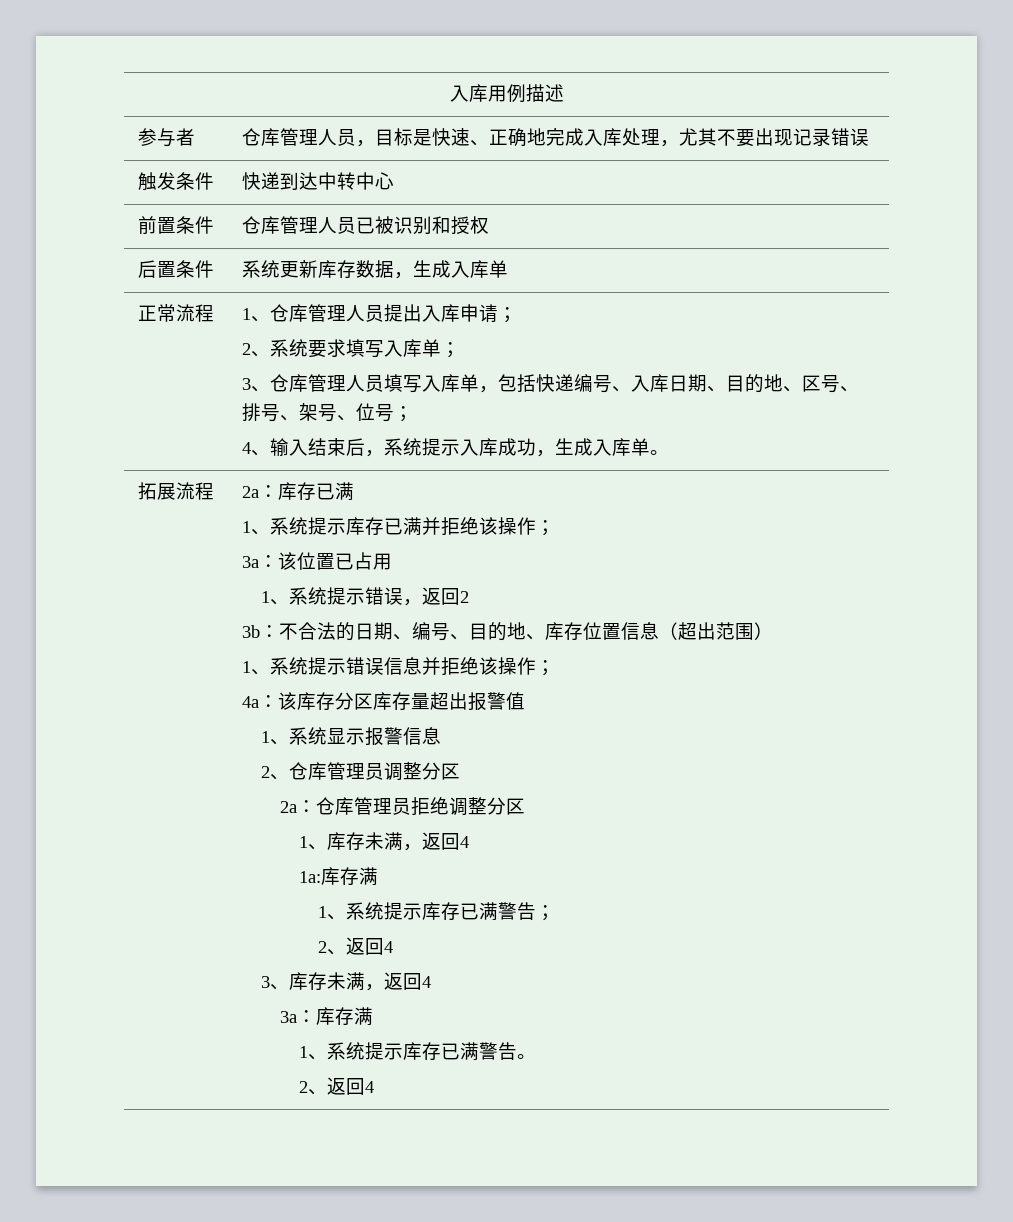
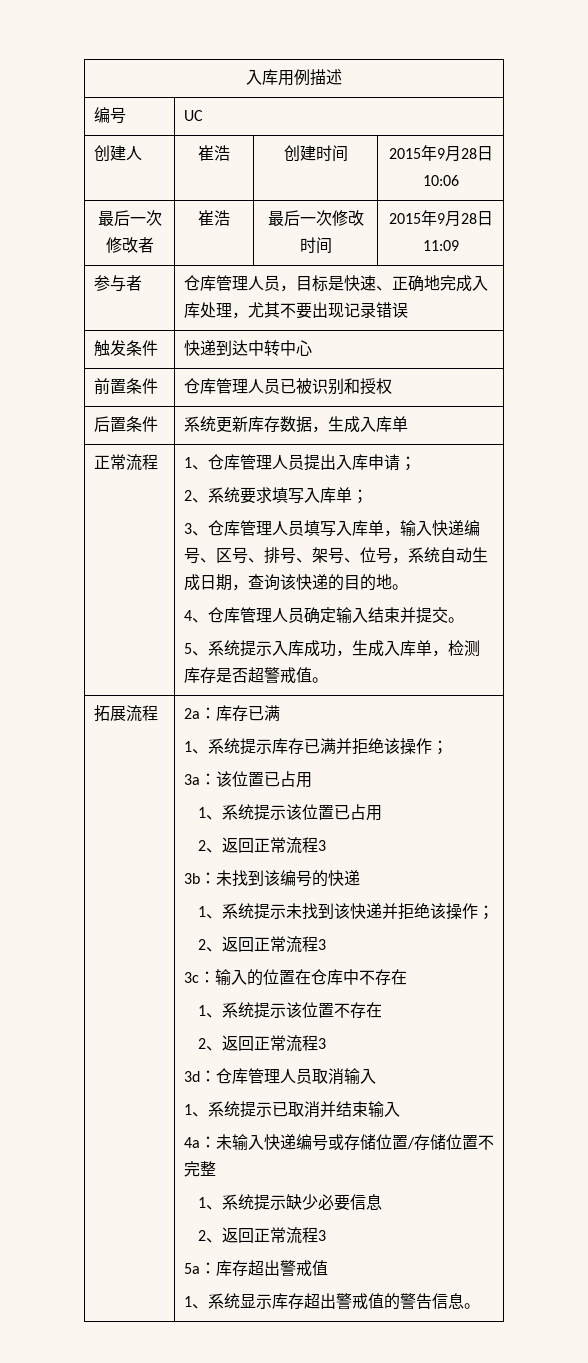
(564, 93) none -> [93,107,126,124] [183,110,203,121] [93,145,142,162] [198,145,230,161] [283,145,348,162] [388,145,493,162] [422,175,459,186] [97,210,162,226] [105,237,154,253] [198,210,230,226] [267,210,364,226] [299,237,332,254] [388,210,493,227] [422,240,459,251] // 编号 | UC // 创建人 | 崔浩 | 创建时间 | 2015年9月28日10:06 // 最后一次修改者 | 崔浩 | 最后一次修改时间 | 2015年9月28日11:09
[497,374,536,392] 包括 -> [399,520,432,536] 输入
[630,374,802,393] 入库日期、目的地、 -> (216, 560) none
[393,406,413,422] [241,438,384,457] ； // 4、输入结束后， -> [391,547,488,564] [183,574,408,591] [183,607,464,624] [183,643,208,656] ，系统自动生成日期，查询该快递的目的地。 // 4、仓库管理人员确定输入结束并提交。 // 5、
(650, 447) none -> [431,640,480,657] [183,667,312,684] ，检测库存是否超警戒值
[365,587,470,606] [241,622,773,641] [241,657,555,676] [241,692,525,711] [261,727,442,746] [261,762,461,781] [280,797,526,816] [299,832,470,851] [299,867,379,885] [318,902,556,921] [318,937,394,955] [261,972,432,991] [280,1007,374,1025] [299,1042,537,1060] [299,1077,375,1095] 错误，返回2 // 3b：不合法的日期、编号、目的地、库存位置信息（超出范围） // 1、系统提示错误信息并拒绝该操作； // 4a：该库存分区库存量超出报警值 // 1、系统显示报警信息 // 2、仓库管理员调整分区 // 2a：仓库管理员拒绝调整分区 // 1、库存未满，返回4 // 1a:库存满 // 1、系统提示库存已满警告； // 2、返回4 // 3、库存未满，返回4 // 3a：库存满 // 1、系统提示库存已满警告。 // 2、返回4 -> [285,804,382,821] [197,837,326,854] [183,870,360,887] [197,903,494,920] [197,936,326,953] [183,969,407,986] [197,1002,382,1019] [197,1035,326,1052] [183,1068,376,1085] [183,1101,400,1118] [183,1134,494,1151] [183,1161,216,1177] [197,1194,382,1211] [197,1227,326,1244] [183,1260,328,1277] [183,1293,480,1310] 该位置已占用 // 2、返回正常流程3 // 3b：未找到该编号的快递 // 1、系统提示未找到该快递并拒绝该操作； // 2、返回正常流程3 // 3c：输入的位置在仓库中不存在 // 1、系统提示该位置不存在 // 2、返回正常流程3 // 3d：仓库管理人员取消输入 // 1、系统提示已取消并结束输入 // 4a：未输入快递编号或存储位置/存储位置不完整 // 1、系统提示缺少必要信息 // 2、返回正常流程3 // 5a：库存超出警戒值 // 1、系统显示库存超出警戒值的警告信息。

